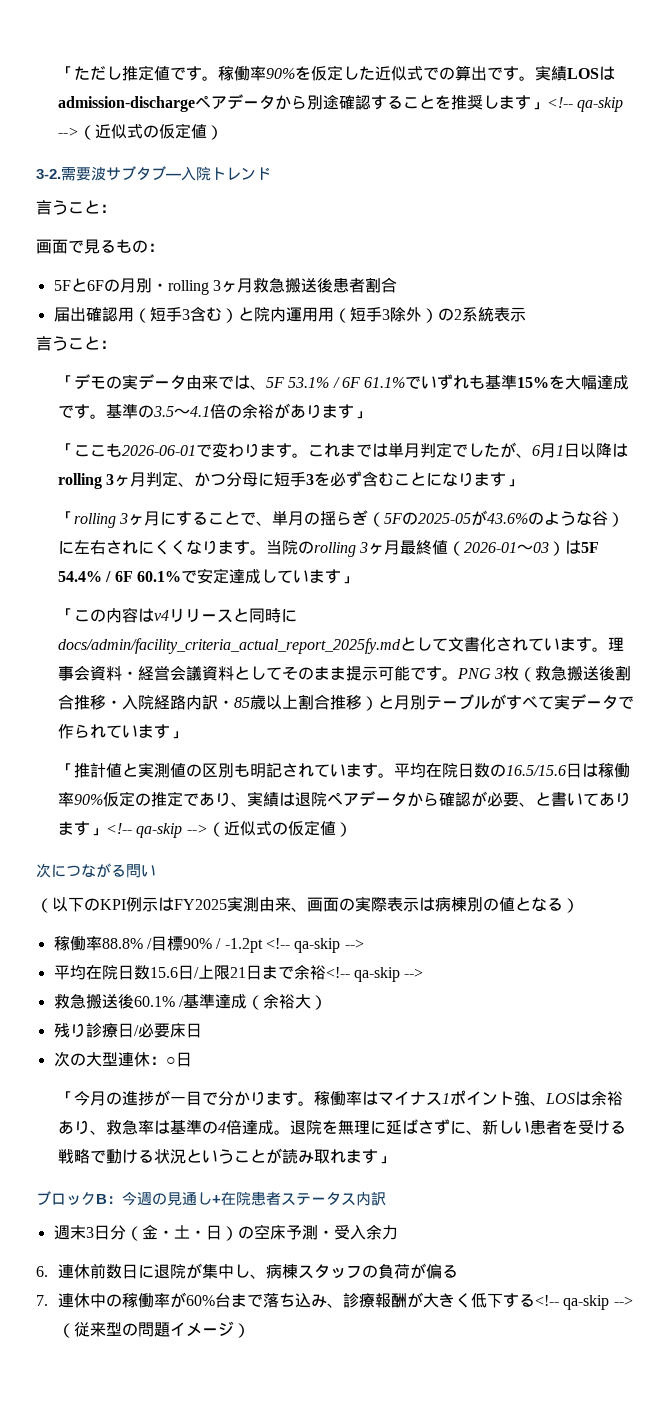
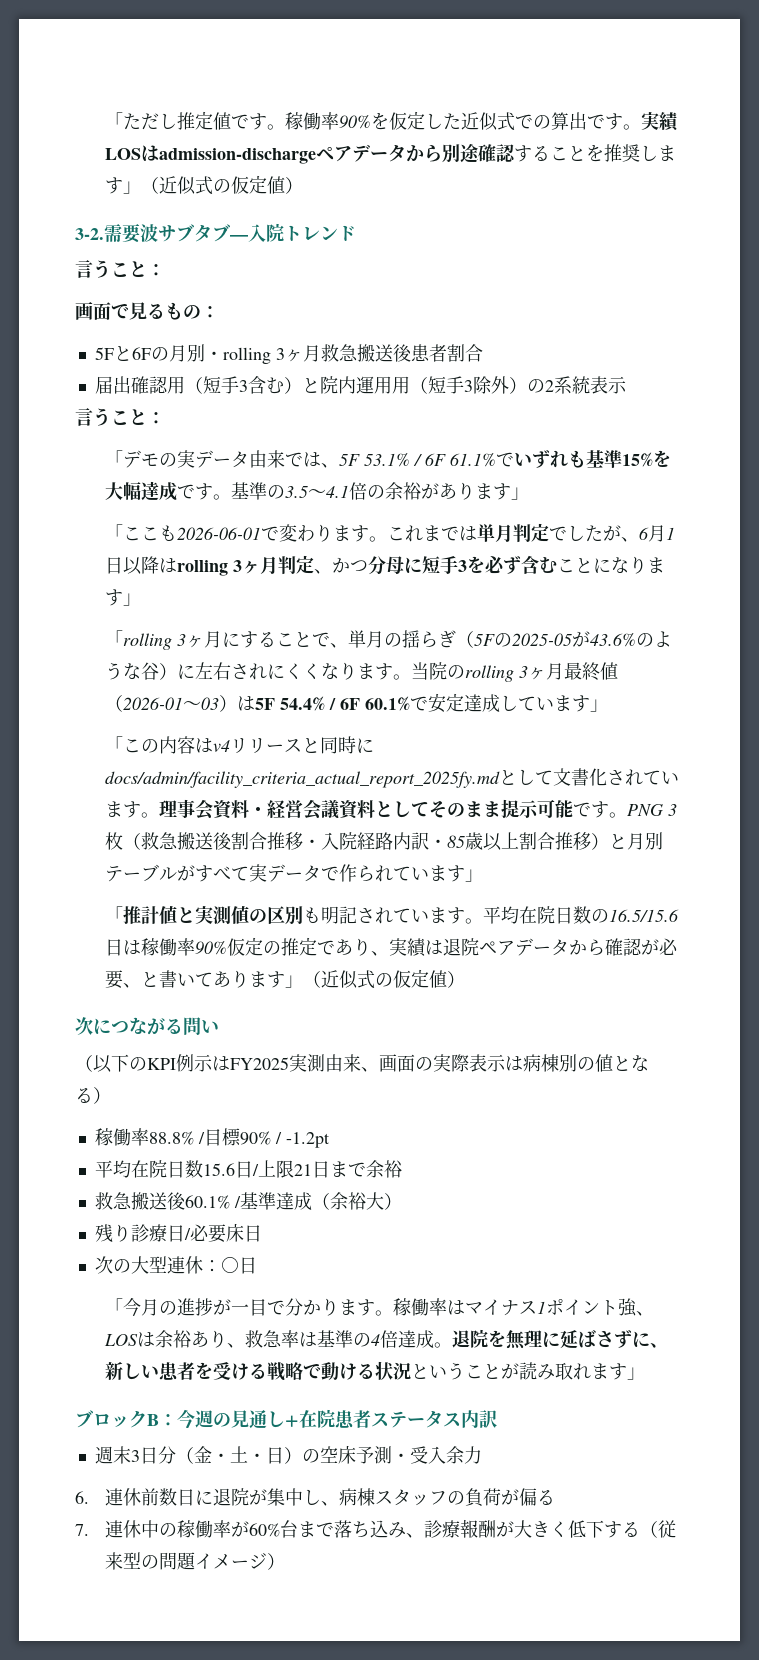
[546,97,624,112] [57,127,79,137] <!-- qa-skip --> -> (141, 187) none
[105,823,208,838] <!-- qa-skip --> -> (303, 981) none
[265,938,364,953] <!-- qa-skip --> -> (330, 1140) none
[325,967,424,982] <!-- qa-skip --> -> (402, 1169) none
[534,1295,633,1310] <!-- qa-skip --> -> (640, 1529) none

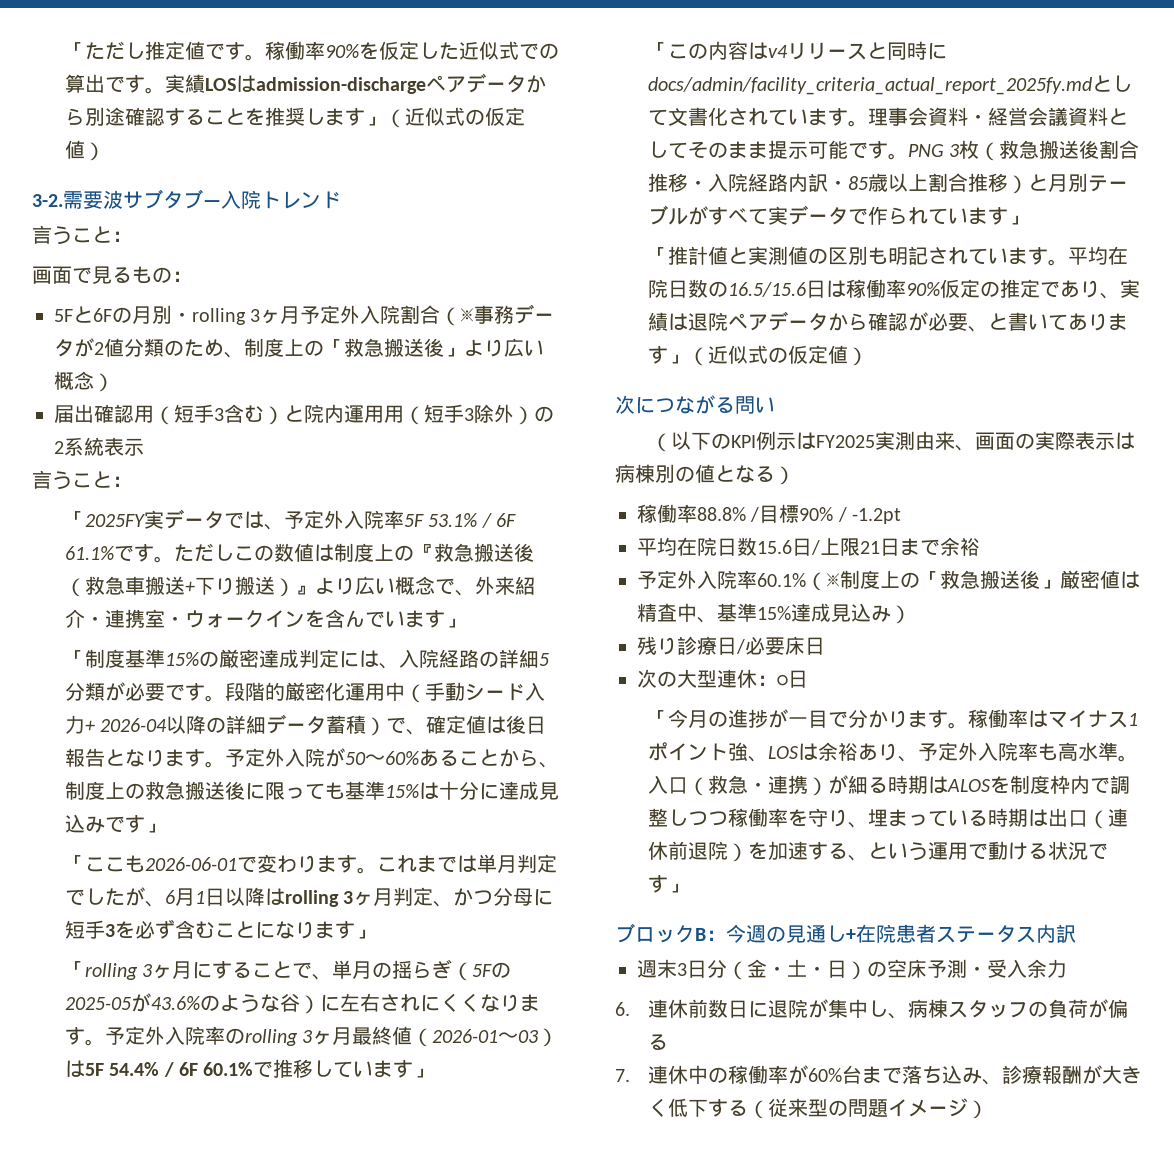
[320,344,483,362] 救急搬送後患者割合 -> [300,304,555,326] [54,338,544,358] [54,371,114,392] 予定外入院割合（※事務データが2値分類のため、制度上の「救急搬送後」より広い概念）
[122,450,339,468] デモの実データ由来では、 -> [84,509,404,530] 2025FY実データでは、予定外入院率
[513,449,671,468] [104,481,493,501] いずれも基準15%を大幅達成です。基準の3.5〜4.1倍の余裕がありま -> [133,543,534,563] [64,576,535,597] [64,609,465,628] [64,649,549,669] [64,682,545,703] [64,714,547,736] [64,748,559,768] [64,781,559,800] [64,814,125,833] す。ただしこの数値は制度上の『救急搬送後（救急車搬送+下り搬送）』より広い概念で、外来紹介・連携室・ウォークインを含んでいます」 // 「制度基準15%の厳密達成判定には、入院経路の詳細5分類が必要です。段階的厳密化運用中（手動シード入力+ 2026-04以降の詳細データ蓄積）で、確定値は後日報告となります。予定外入院が50〜60%あることから、制度上の救急搬送後に限っても基準15%は十分に達成見込みで
[410,662,447,680] 当院 -> [104,1026,225,1045] 予定外入院率
[427,693,500,713] 安定達成 -> [273,1059,314,1078] 推移
[94,1192,384,1210] 救急搬送後60.1% /基準達成（余裕大 -> [637,570,1140,591] [637,603,891,623] 予定外入院率60.1%（※制度上の「救急搬送後」厳密値は精査中、基準15%達成見込み
[244,1329,668,1350] [104,1361,609,1381] 救急率は基準の4倍達成。退院を無理に延ばさずに、新しい患者を受ける戦略で動ける状況ということが読み取れま -> [917,742,1138,762] [647,775,1130,796] [647,808,1128,829] [647,841,1108,862] 予定外入院率も高水準。入口（救急・連携）が細る時期はALOSを制度枠内で調整しつつ稼働率を守り、埋まっている時期は出口（連休前退院）を加速する、という運用で動ける状況で

